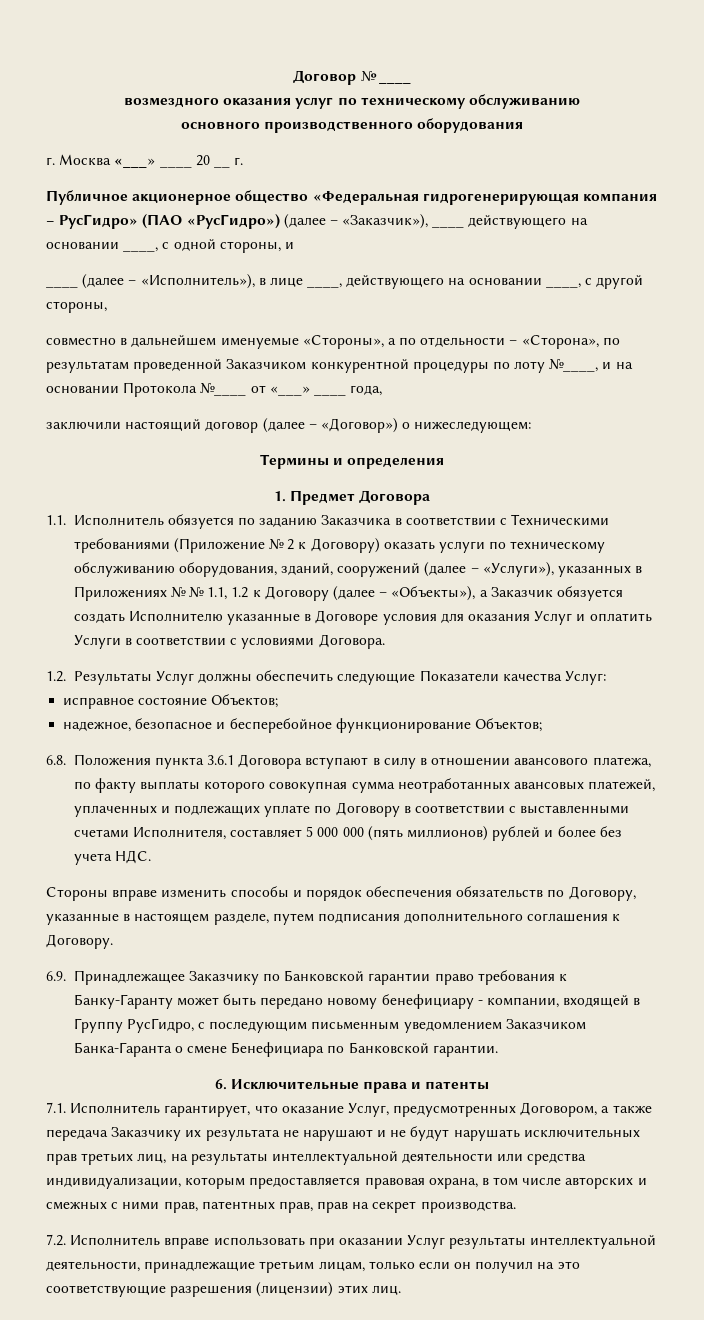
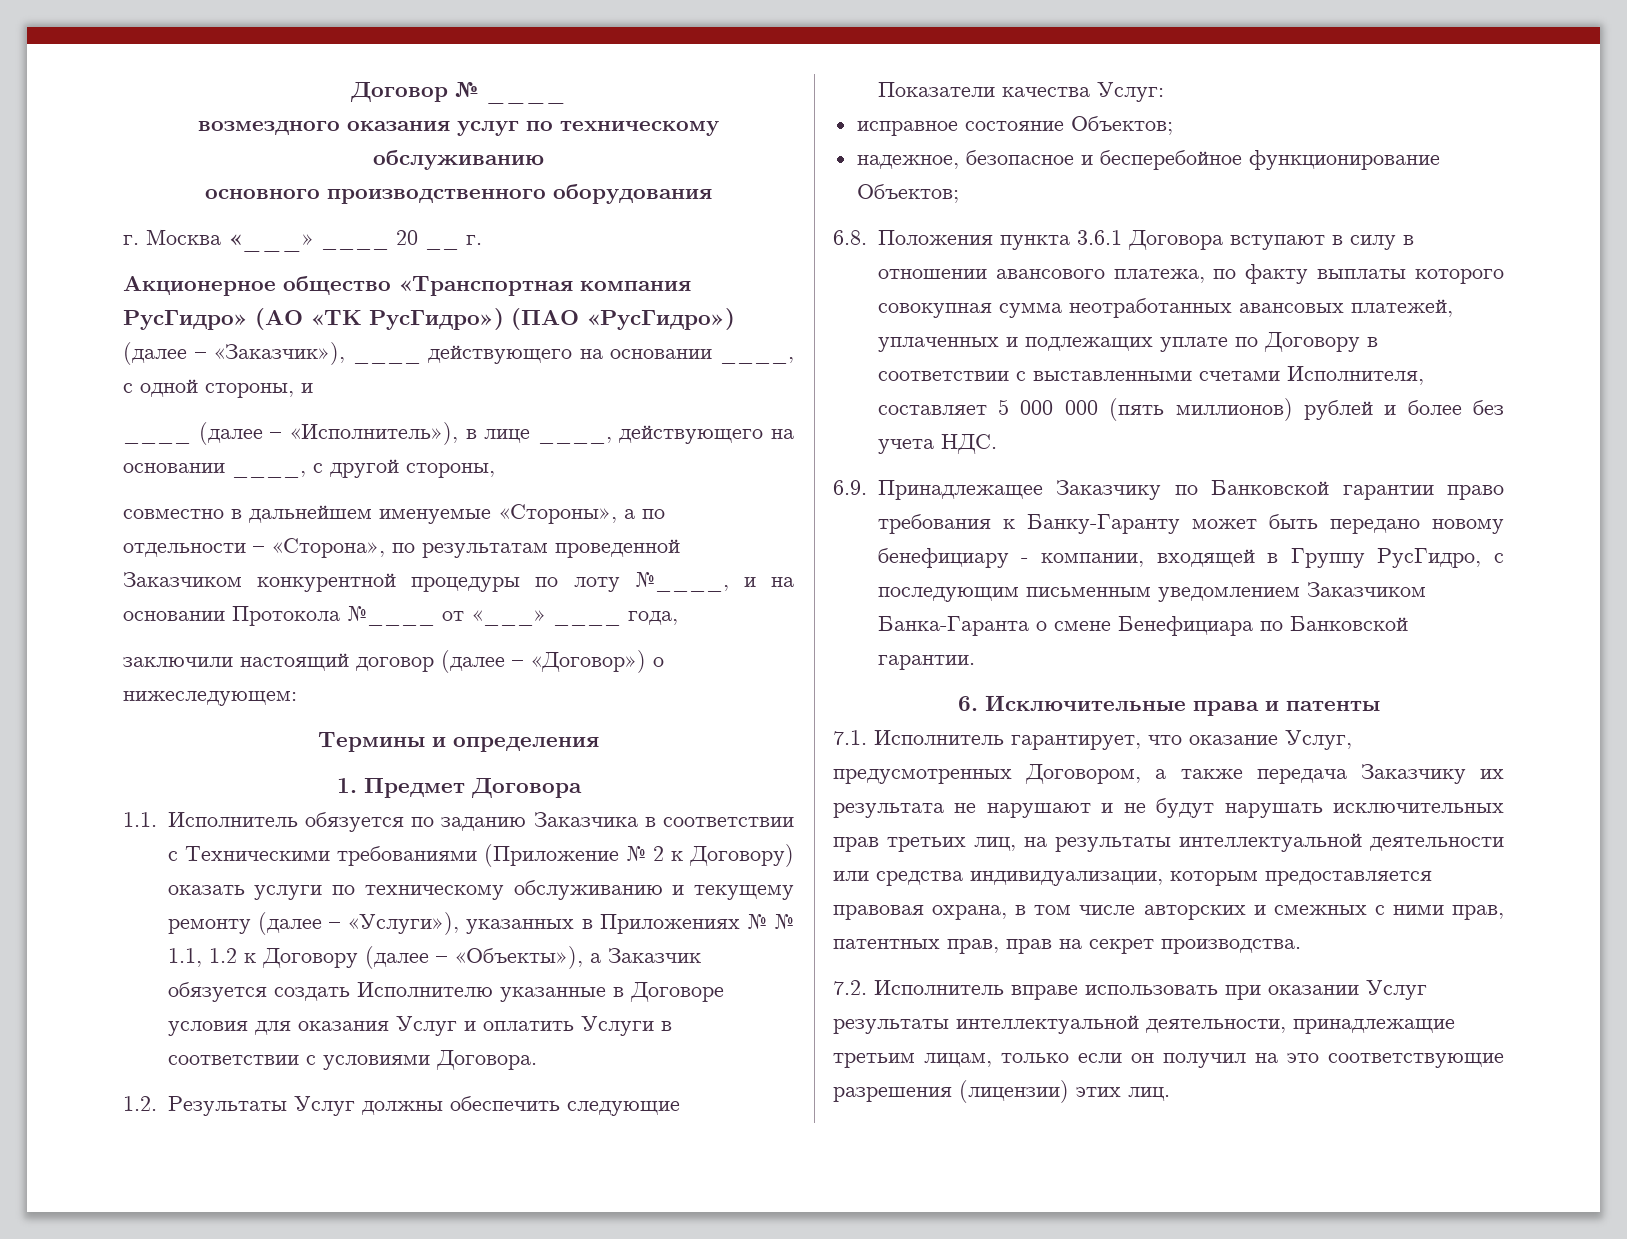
[46,190,657,205] [46,214,139,229] Публичное акционерное общество «Федеральная гидрогенерирующая компания – РусГидро» -> [123,276,691,296] [123,308,504,330] Акционерное общество «Транспортная компания РусГидро» (АО «ТК РусГидро»)
[178,562,421,577] оборудования, зданий, сооружений -> [672,885,794,900] [167,919,251,934] и текущему ремонту
[46,886,636,901] [46,913,621,925] [46,934,113,949] // Стороны вправе изменить способы и порядок обеспечения обязательств по Договору, указанные в настоящем разделе, путем подписания дополнительного соглашения к Договору. -> (997, 444) none

